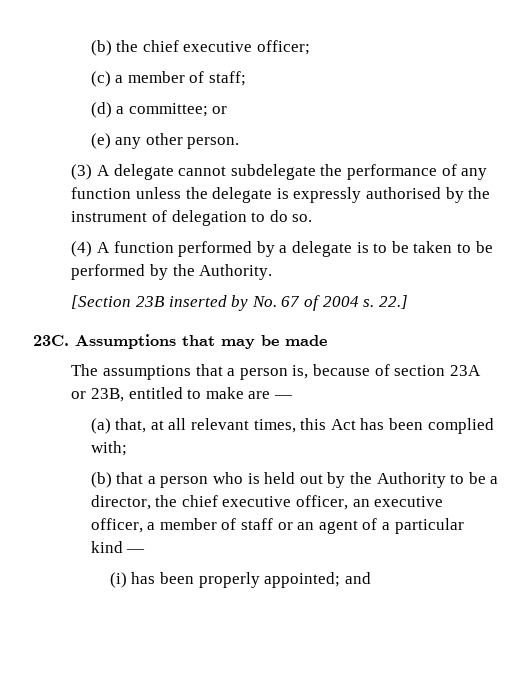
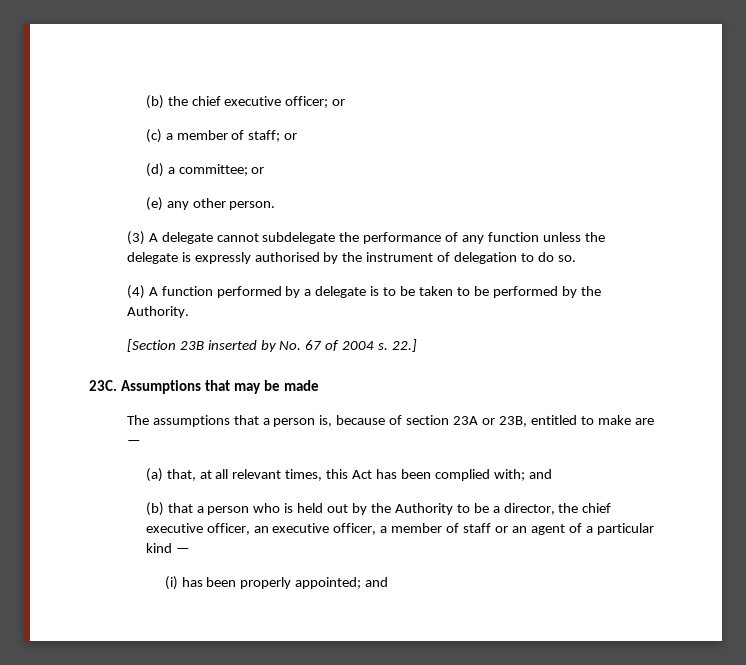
(311, 47) none -> [332,99,346,106] or
(247, 78) none -> [284,133,298,140] or
(127, 448) none -> [528,469,552,479] and

